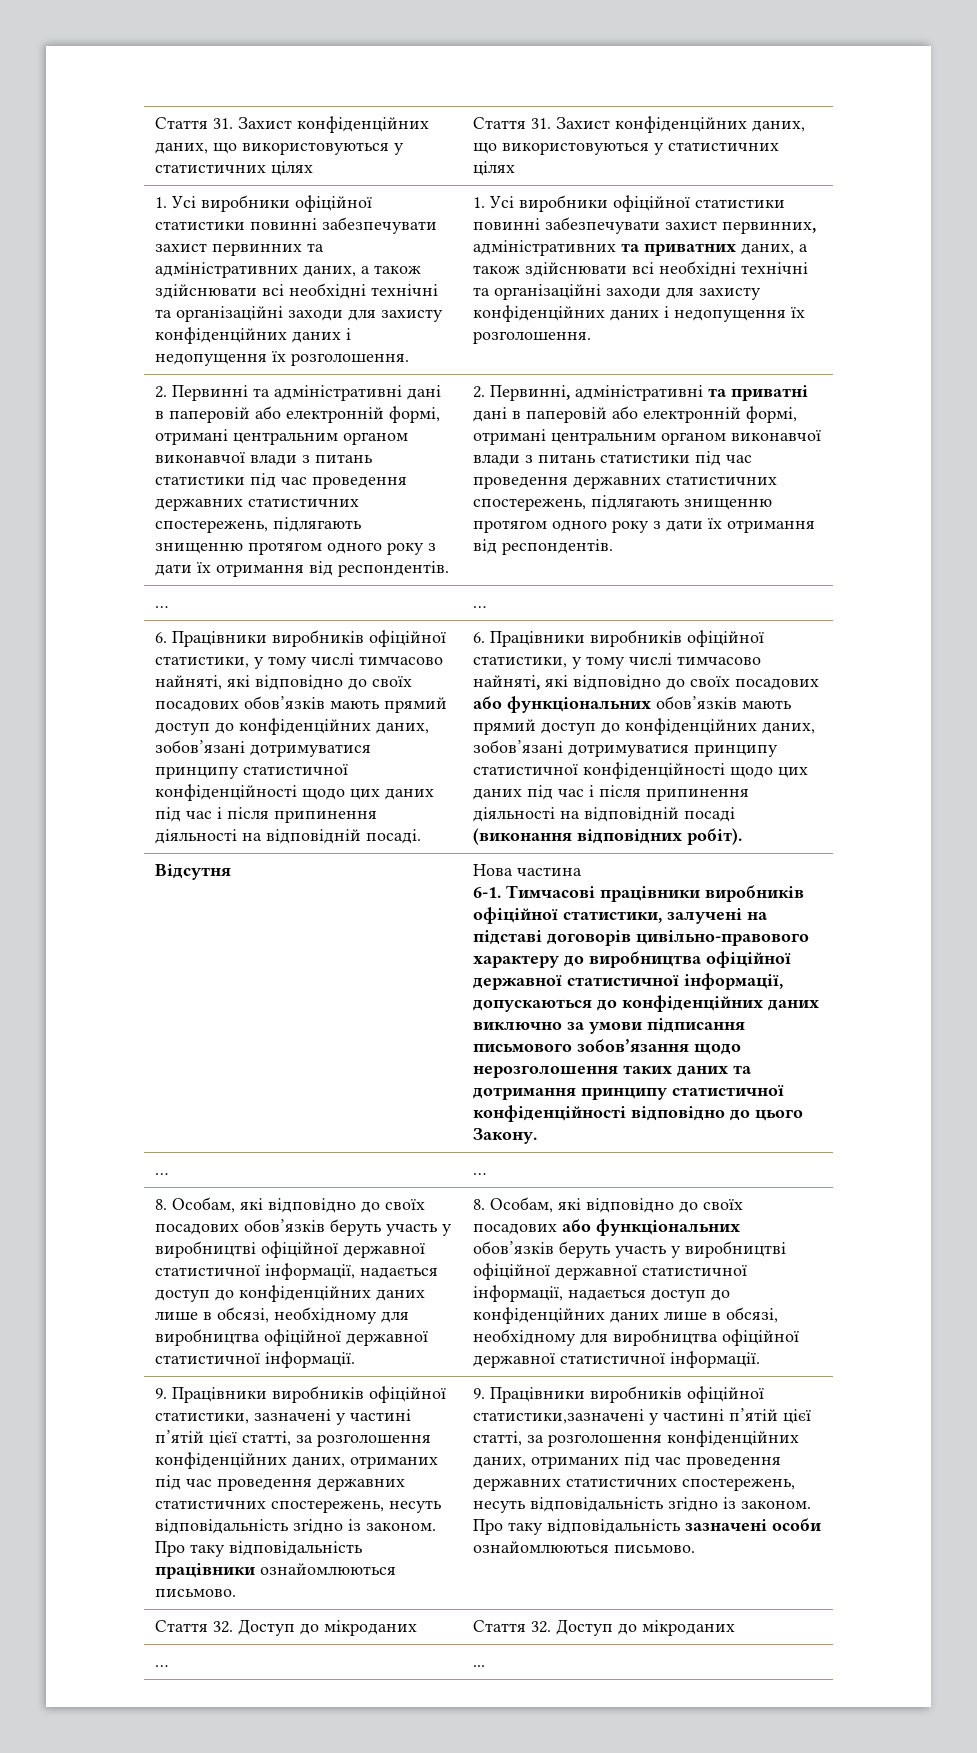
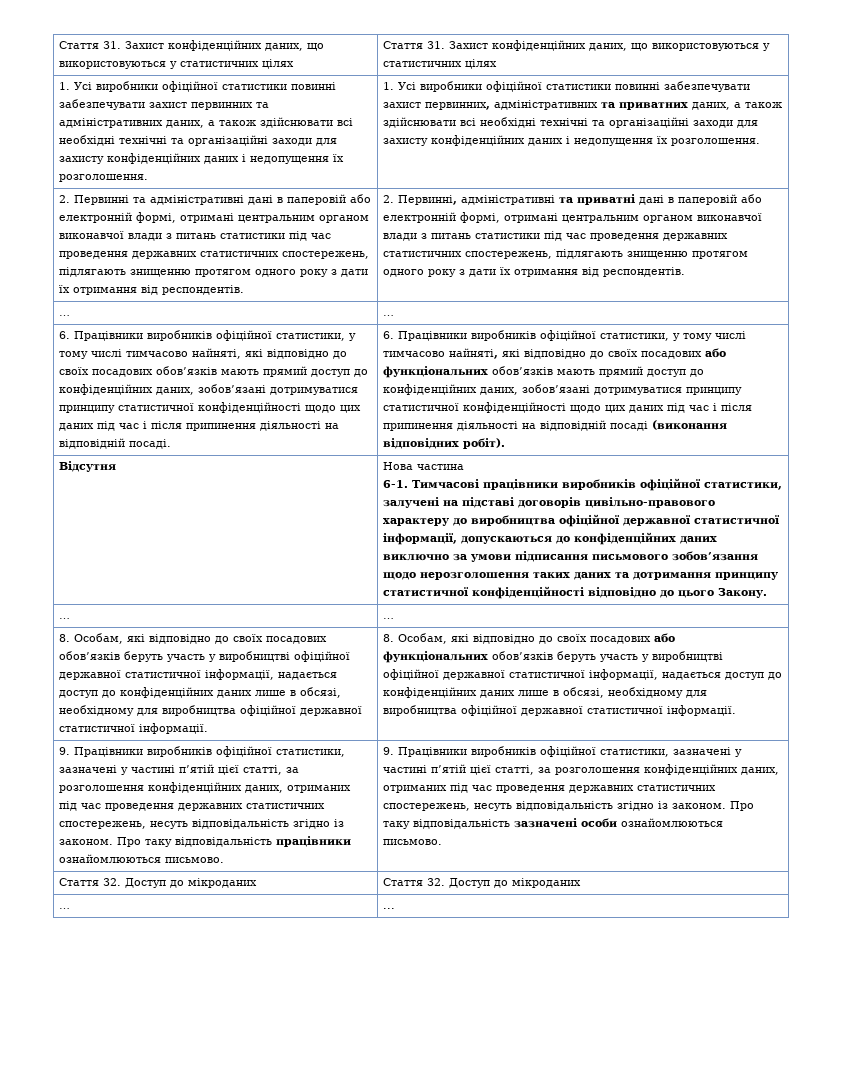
[472,1409,644,1424] статистики,зазначені -> [600,747,732,757] статистики, зазначені

